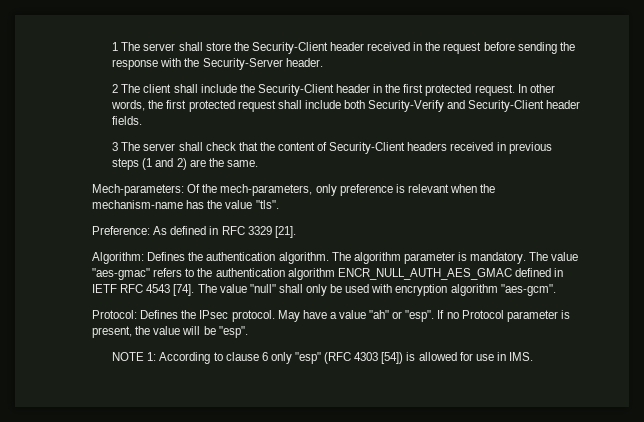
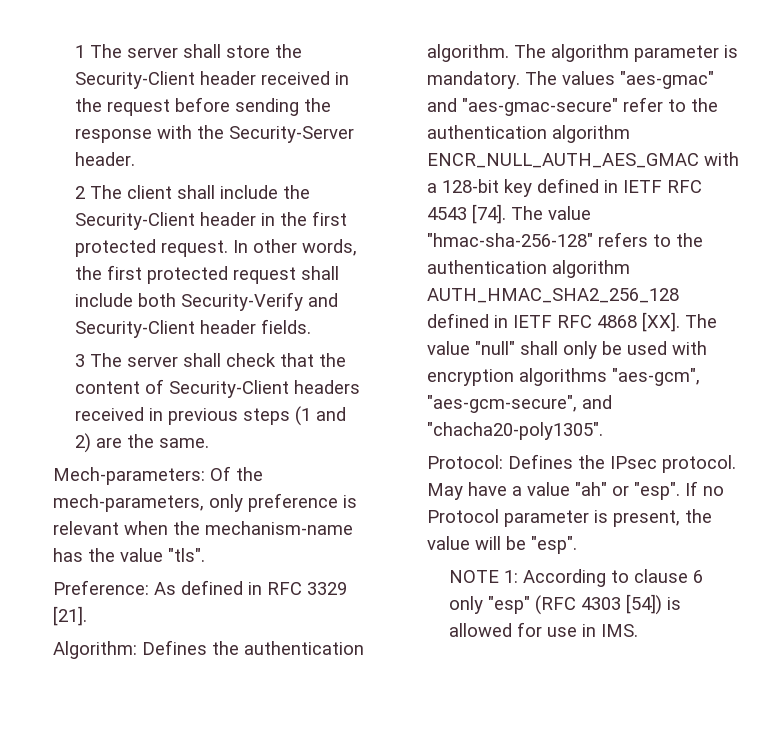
[551,252,579,261] [92,268,183,280] value "aes-gmac" refers -> [562,71,715,89] [427,97,664,116] values "aes-gmac" and "aes-gmac-secure" refer
(512, 274) none -> [704,152,740,166] [427,179,533,197] with a 128-bit key
(247, 288) none -> [427,232,704,247] [427,260,631,278] [427,288,680,303] [427,312,718,332] [427,341,471,355] "hmac-sha-256-128" refers to the authentication algorithm AUTH_HMAC_SHA2_256_128 defined in IETF RFC 4868 [XX]. The value
[450,284,556,296] algorithm "aes-gcm". -> [519,368,701,386] [427,395,613,413] [427,422,604,440] algorithms "aes-gcm", "aes-gcm-secure", and "chacha20-poly1305".

